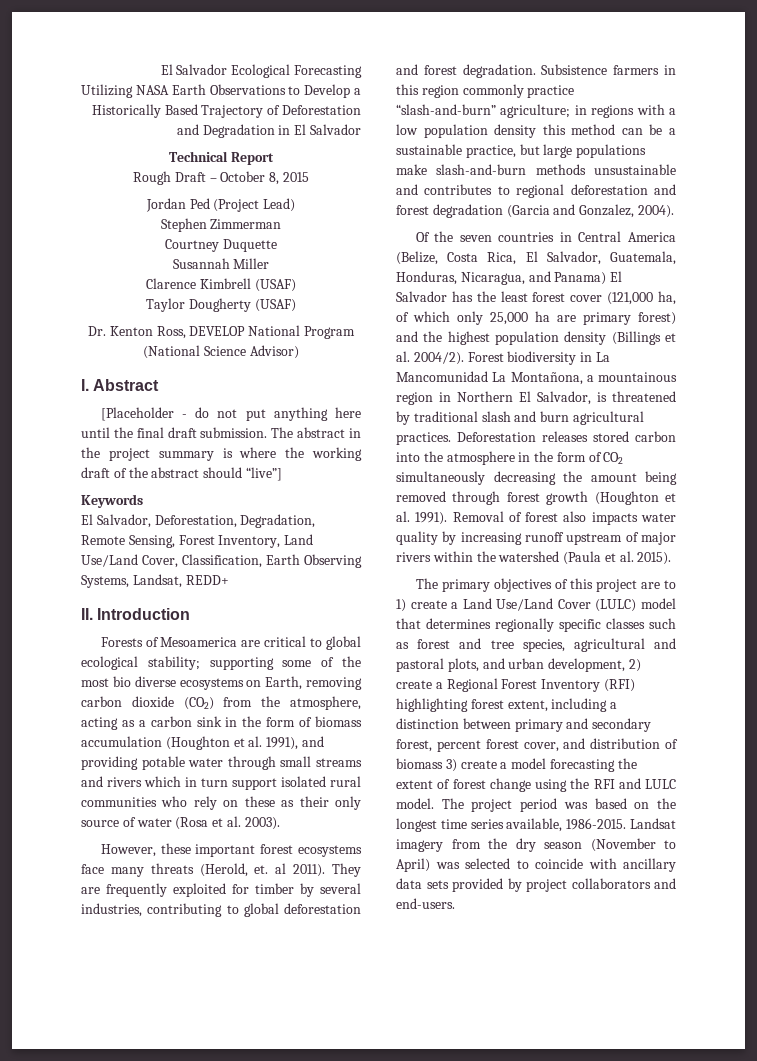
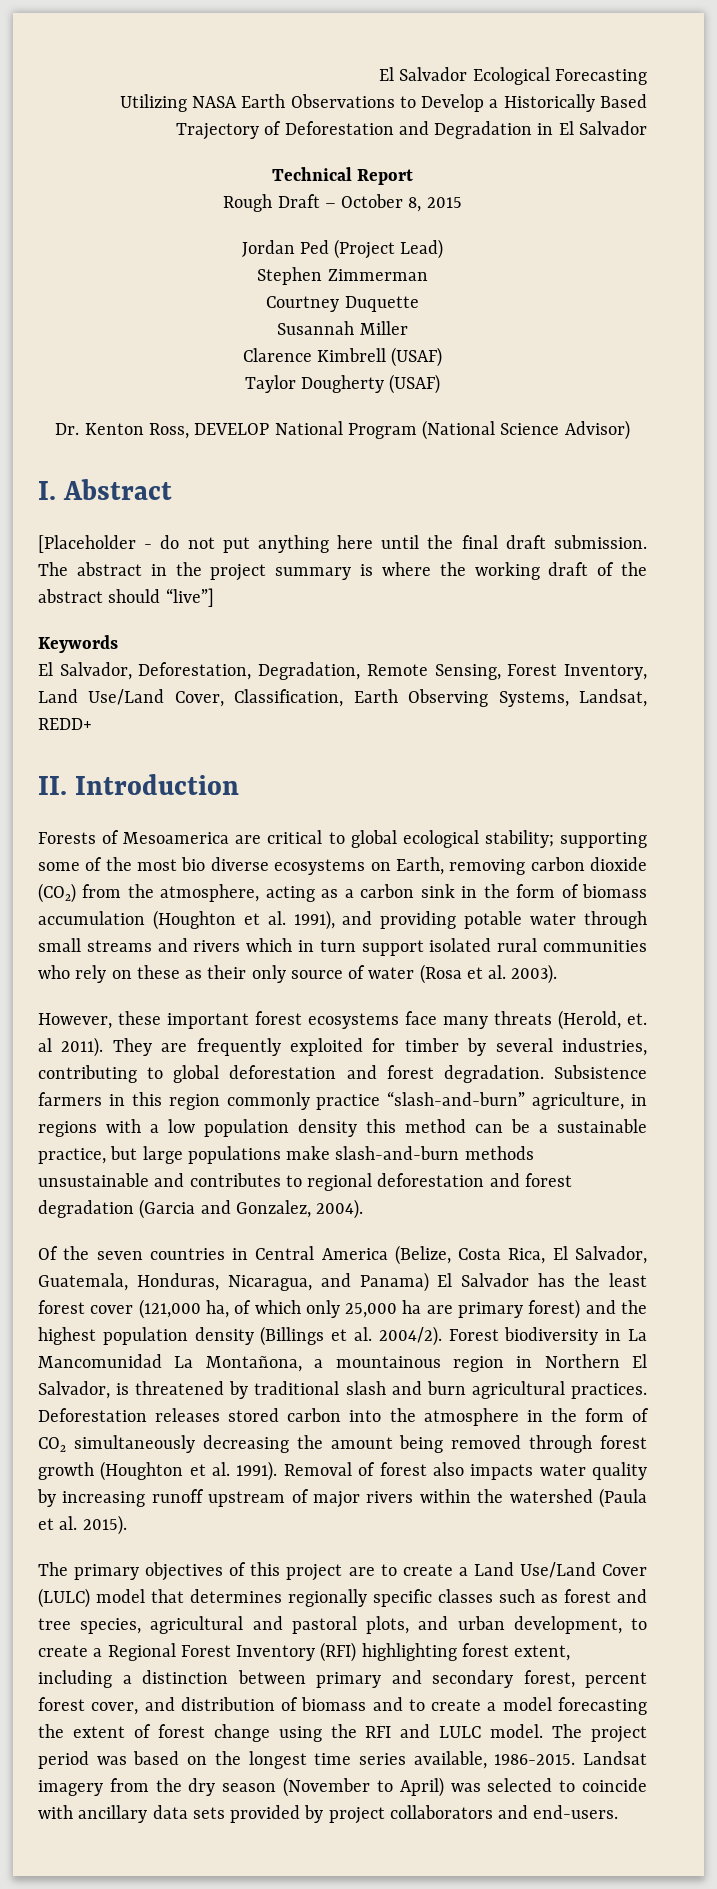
[500,104,571,118] agriculture; -> [532,1092,625,1110] agriculture,
[396,599,406,612] 1) -> (397, 1570) none
[628,659,641,672] 2) -> [631,1618,647,1630] to
[445,759,457,772] 3) -> [372,1697,425,1711] and to

